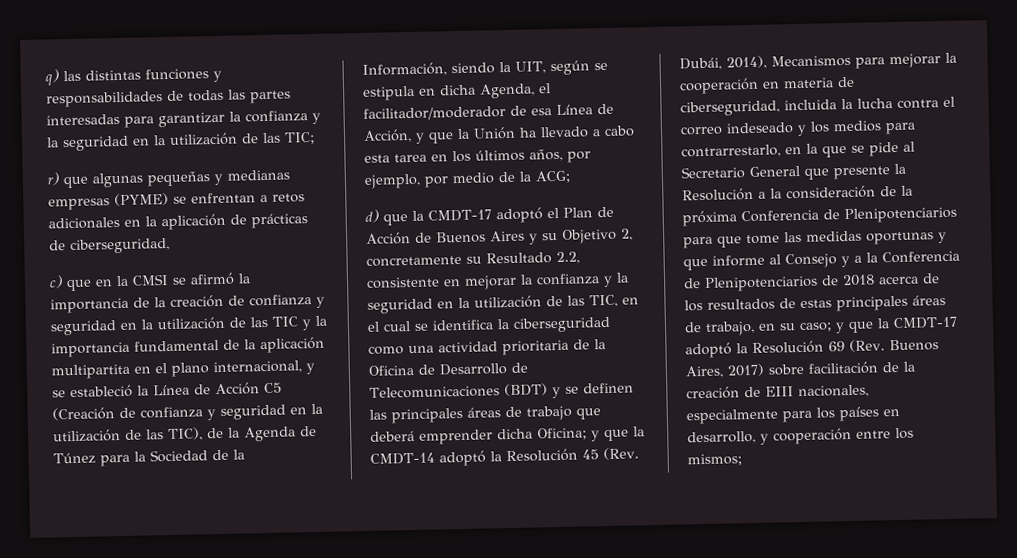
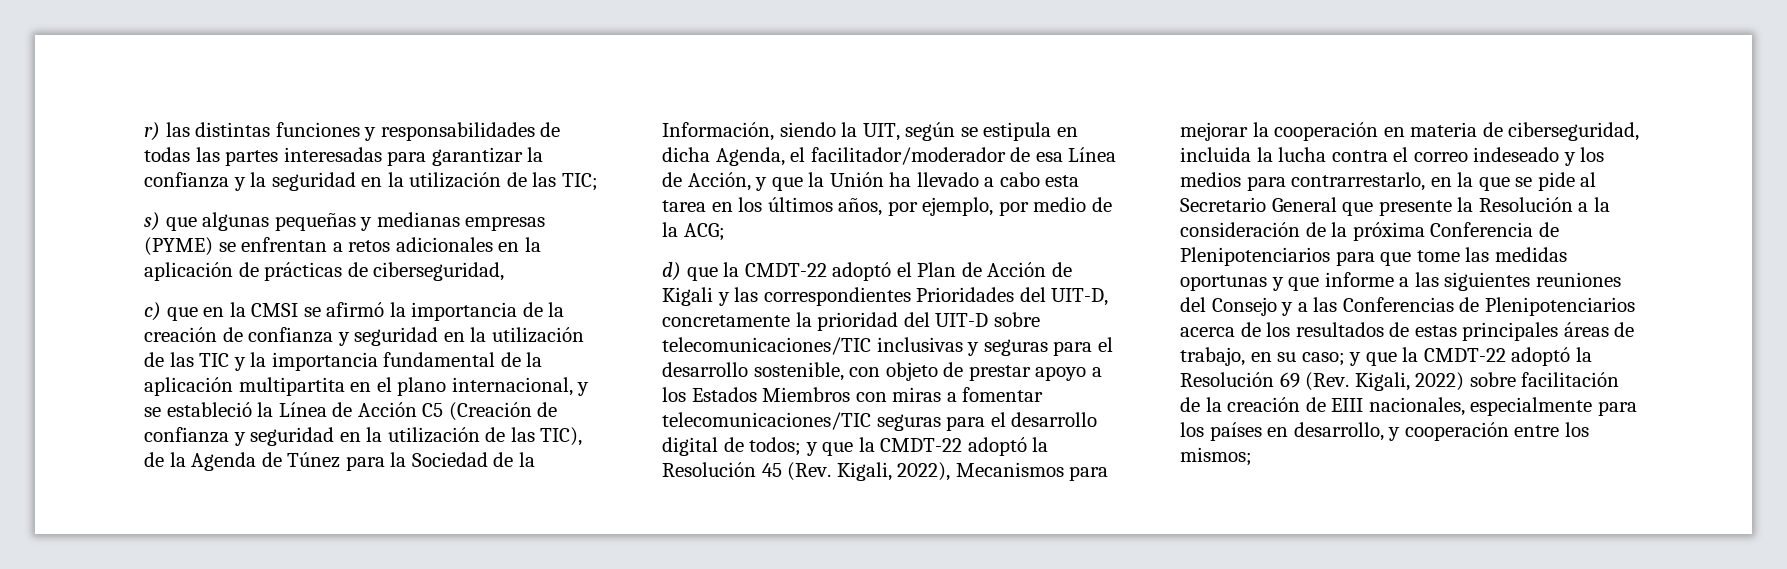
[45,69,59,86] q) -> [144,122,160,141] r)
[47,172,59,186] r) -> [144,212,160,231] s)
[428,209,492,222] CMDT-17 -> [744,263,827,277] CMDT-22
[436,228,633,245] [366,251,580,267] [366,272,629,290] [367,294,639,314] [367,316,611,333] [368,339,606,356] [368,362,528,376] [369,382,634,399] [369,405,601,424] [370,426,645,445] [370,452,435,465] Buenos Aires y su Objetivo 2, concretamente su Resultado 2.2, consistente en mejorar la confianza y la seguridad en la utilización de las TIC, en el cual se identifica la ciberseguridad como una actividad prioritaria de la Oficina de Desarrollo de Telecomunicaciones (BDT) y se definen las principales áreas de trabajo que deberá emprender dicha Oficina; y que la CMDT-14 -> [662,287,1109,306] [662,312,1040,331] [662,337,1113,356] [662,362,1102,381] [662,387,1044,402] [662,412,1098,431] [662,437,963,456] Kigali y las correspondientes Prioridades del UIT-D, concretamente la prioridad del UIT-D sobre telecomunicaciones/TIC inclusivas y seguras para el desarrollo sostenible, con objeto de prestar apoyo a los Estados Miembros con miras a fomentar telecomunicaciones/TIC seguras para el desarrollo digital de todos; y que la CMDT-22
[679,55,767,71] Dubái, 2014), -> [836,462,951,481] Kigali, 2022),
[769,250,960,269] [684,274,875,292] al Consejo y a la Conferencia de Plenipotenciarios de 2018 -> [1399,272,1621,291] [1180,297,1635,316] a las siguientes reuniones del Consejo y a las Conferencias de Plenipotenciarios
[893,316,958,330] CMDT-17 -> [1423,348,1506,362] CMDT-22
[888,339,939,352] [685,363,765,379] Buenos Aires, 2017) -> [1354,372,1465,391] Kigali, 2022)

